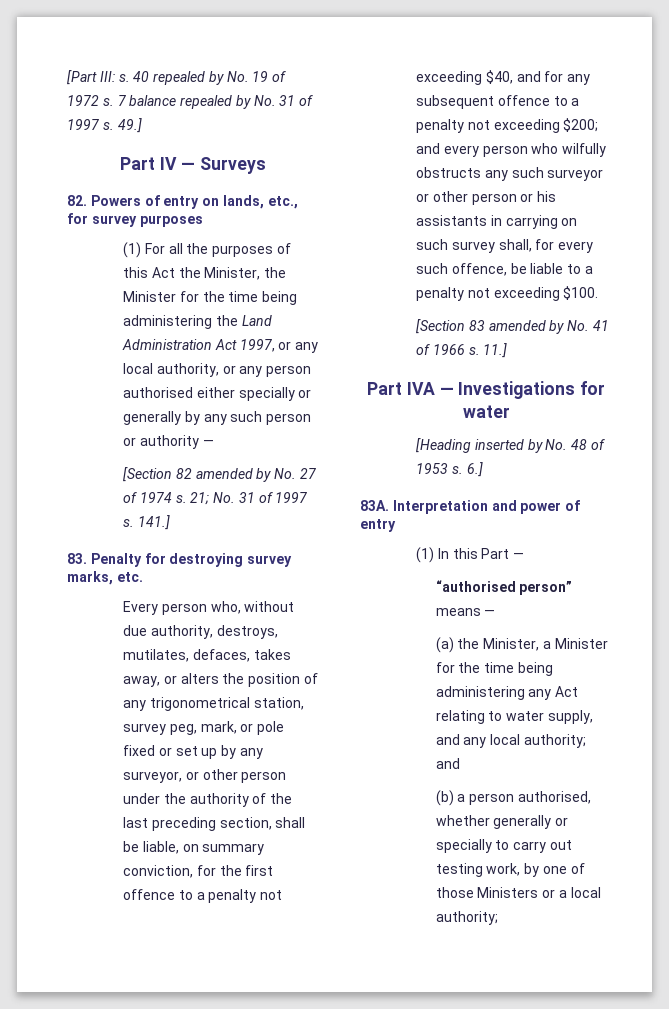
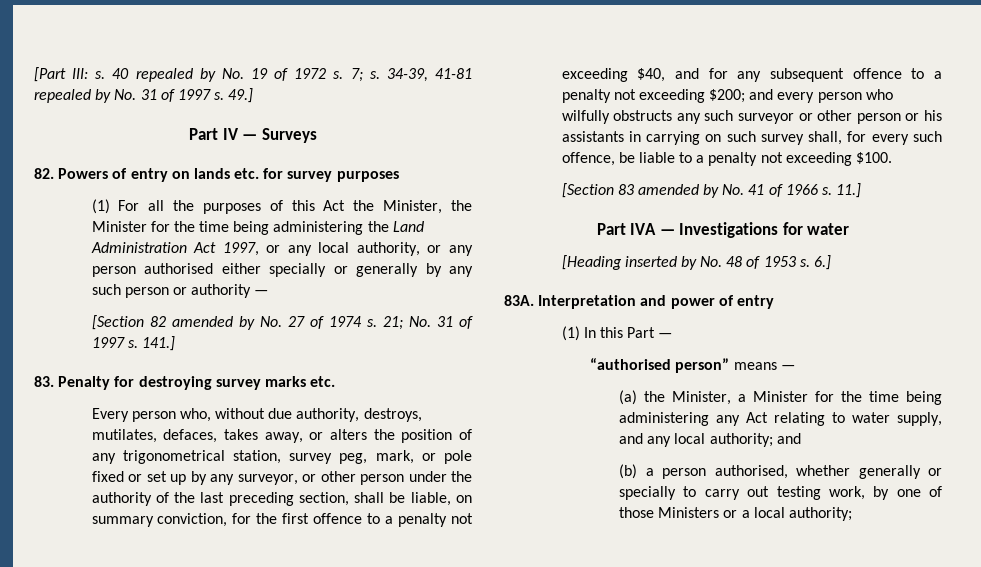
[117,95,177,106] 7 balance -> [350,68,473,82] 7; s. 34-39, 41-81
[222,195,298,209] lands, etc., -> [193,168,260,179] lands etc.
[67,571,113,585] marks, -> [264,376,306,387] marks

